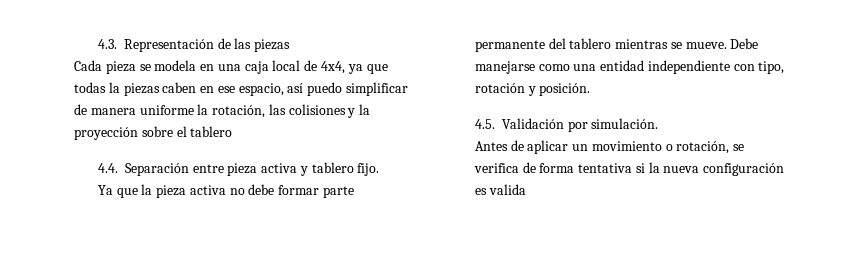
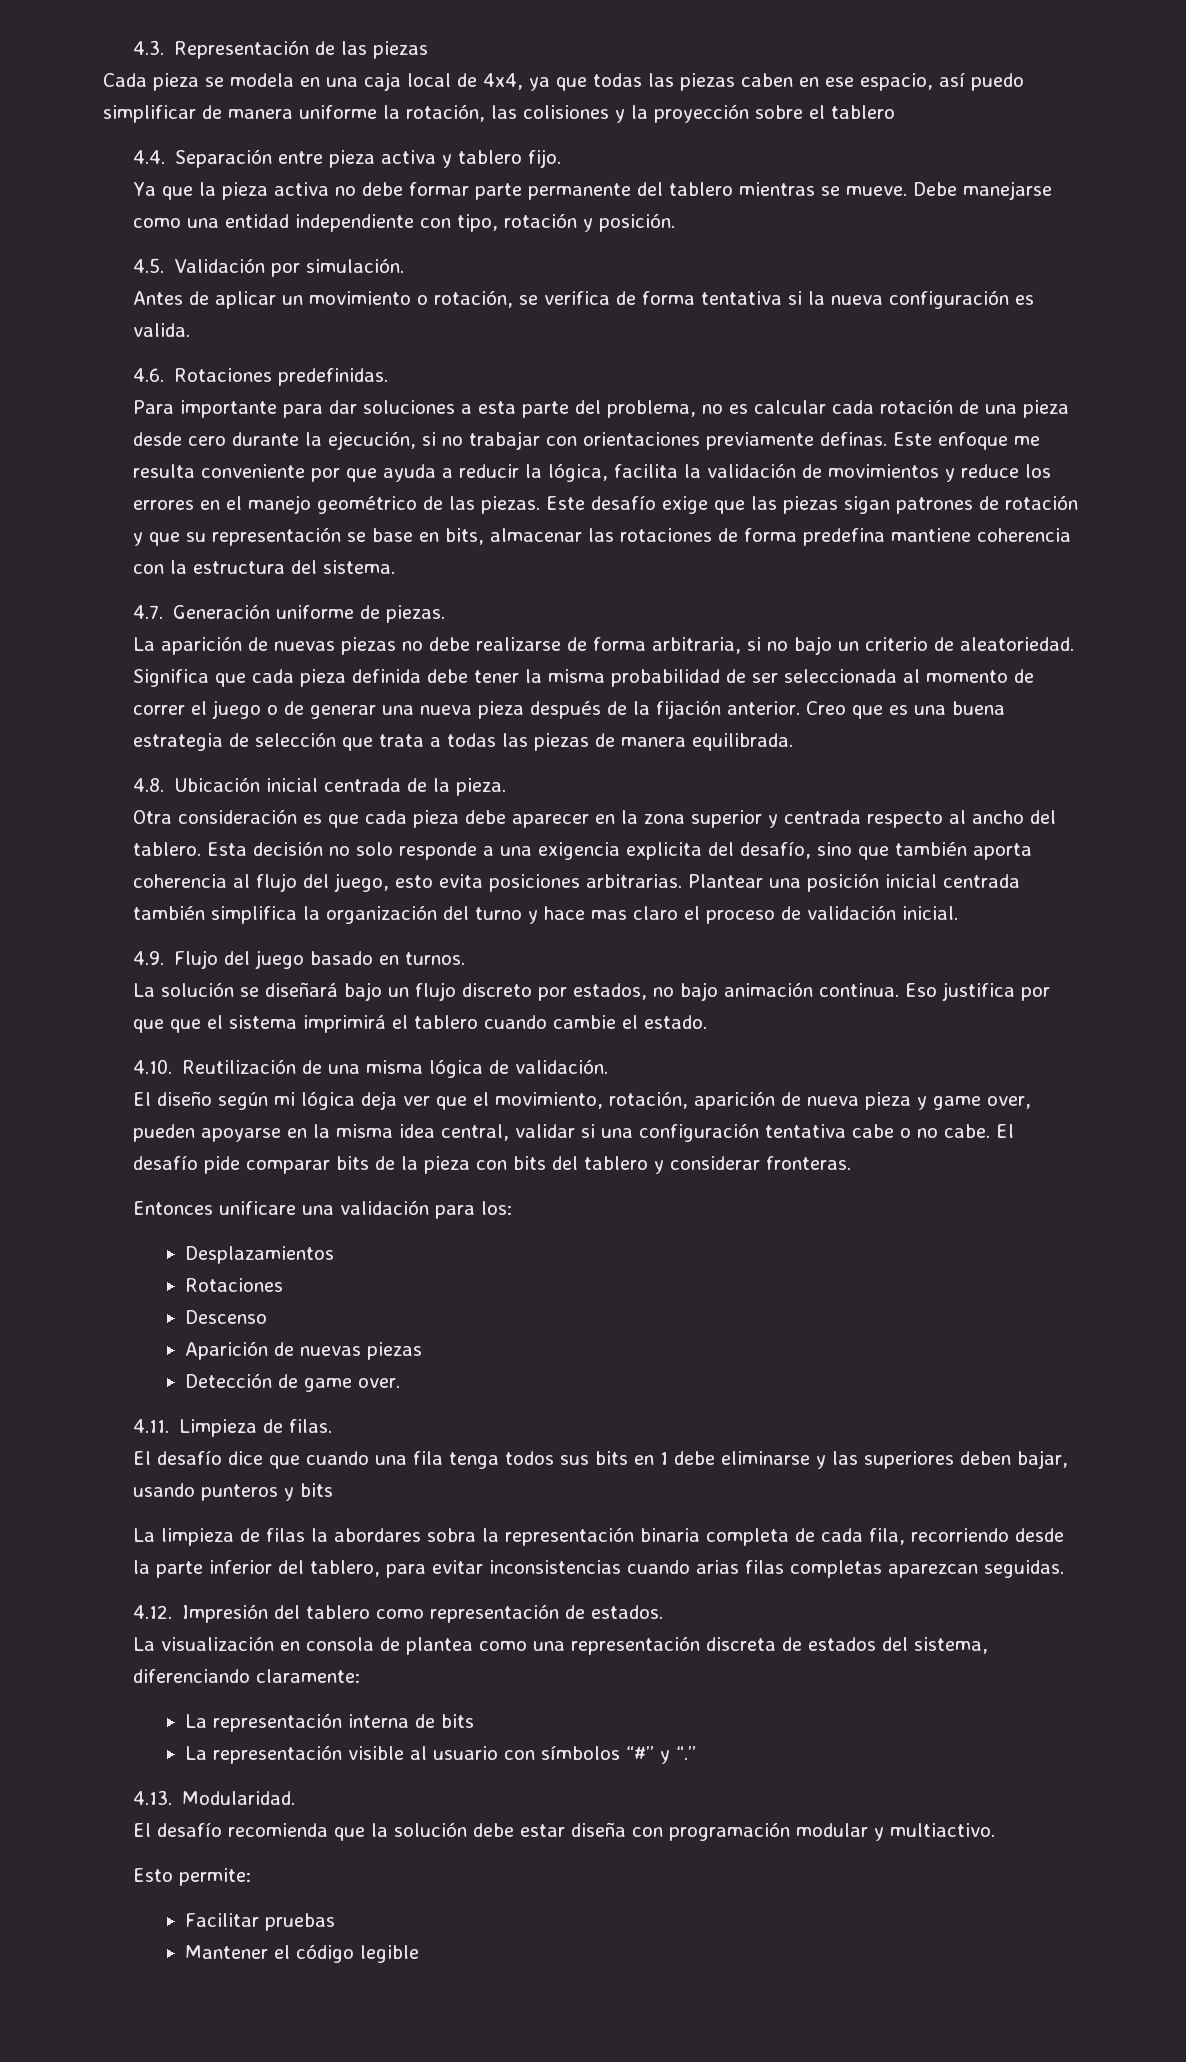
[108,82,120,93] la -> [648,73,674,87] las
[488,184,526,195] valida -> [132,323,190,337] [132,368,389,386] [132,399,1069,418] [132,431,1040,450] [132,463,1051,482] [132,495,1078,514] [132,527,1071,546] [132,560,395,574] [132,604,446,623] [132,636,1074,655] [132,669,1034,687] [132,700,1005,719] [132,732,793,751] [132,777,507,796] [132,809,1056,828] [132,841,1032,860] [132,873,1020,892] [132,905,958,924] [132,950,466,969] [132,982,1050,1001] [132,1015,707,1033] [132,1059,609,1078] [132,1091,1031,1110] [132,1123,1014,1142] [132,1155,851,1174] [132,1200,512,1219] [185,1246,335,1264] [185,1278,284,1292] [185,1310,268,1324] [185,1341,423,1360] [185,1373,401,1392] [132,1419,333,1437] [132,1450,1068,1469] [132,1483,333,1501] [132,1527,1064,1546] [132,1560,1064,1578] [132,1604,664,1623] [132,1636,988,1655] [132,1669,360,1683] [185,1713,475,1732] [185,1745,697,1764] [132,1790,296,1805] [132,1822,995,1841] [132,1868,251,1886] [185,1913,336,1931] [185,1944,420,1963] valida. // 4.6. Rotaciones predefinidas. // Para importante para dar soluciones a esta parte del problema, no es calcular cada rotación de una pieza desde cero durante la ejecución, si no trabajar con orientaciones previamente definas. Este enfoque me resulta conveniente por que ayuda a reducir la lógica, facilita la validación de movimientos y reduce los errores en el manejo geométrico de las piezas. Este desafío exige que las piezas sigan patrones de rotación y que su representación se base en bits, almacenar las rotaciones de forma predefina mantiene coherencia con la estructura del sistema. // 4.7. Generación uniforme de piezas. // La aparición de nuevas piezas no debe realizarse de forma arbitraria, si no bajo un criterio de aleatoriedad. Significa que cada pieza definida debe tener la misma probabilidad de ser seleccionada al momento de correr el juego o de generar una nueva pieza después de la fijación anterior. Creo que es una buena estrategia de selección que trata a todas las piezas de manera equilibrada. // 4.8. Ubicación inicial centrada de la pieza. // Otra consideración es que cada pieza debe aparecer en la zona superior y centrada respecto al ancho del tablero. Esta decisión no solo responde a una exigencia explicita del desafío, sino que también aporta coherencia al flujo del juego, esto evita posiciones arbitrarias. Plantear una posición inicial centrada también simplifica la organización del turno y hace mas claro el proceso de validación inicial. // 4.9. Flujo del juego basado en turnos. // La solución se diseñará bajo un flujo discreto por estados, no bajo animación continua. Eso justifica por que que el sistema imprimirá el tablero cuando cambie el estado. // 4.10. Reutilización de una misma lógica de validación. // El diseño según mi lógica deja ver que el movimiento, rotación, aparición de nueva pieza y game over, pueden apoyarse en la misma idea central, validar si una configuración tentativa cabe o no cabe. El desafío pide comparar bits de la pieza con bits del tablero y considerar fronteras. // Entonces unificare una validación para los: // Desplazamientos // Rotaciones // Descenso // Aparición de nuevas piezas // Detección de game over. // 4.11. Limpieza de filas. // El desafío dice que cuando una fila tenga todos sus bits en 1 debe eliminarse y las superiores deben bajar, usando punteros y bits // La limpieza de filas la abordares sobra la representación binaria completa de cada fila, recorriendo desde la parte inferior del tablero, para evitar inconsistencias cuando arias filas completas aparezcan seguidas. // 4.12. Impresión del tablero como representación de estados. // La visualización en consola de plantea como una representación discreta de estados del sistema, diferenciando claramente: // La representación interna de bits // La representación visible al usuario con símbolos “#” y “.” // 4.13. Modularidad. // El desafío recomienda que la solución debe estar diseña con programación modular y multiactivo. // Esto permite: // Facilitar pruebas // Mantener el código legible

